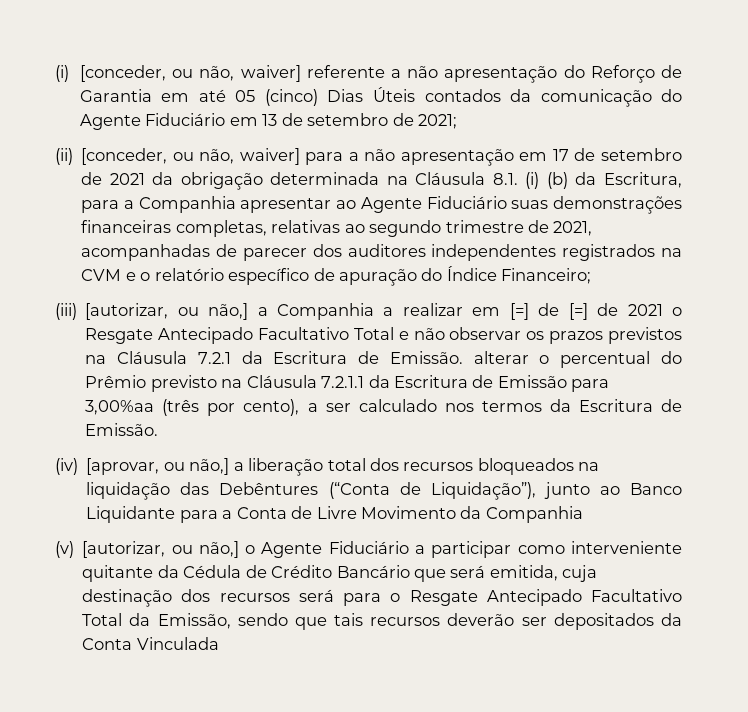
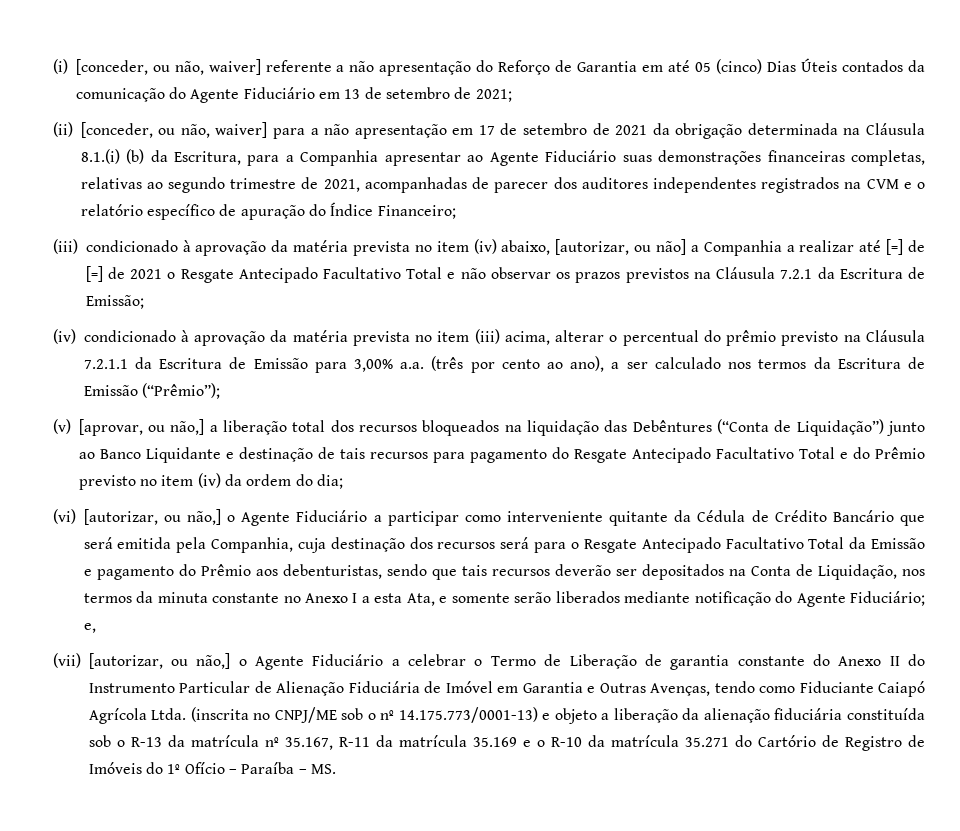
[492,172,540,189] 8.1. (i) -> [80,149,120,164] 8.1.(i)
[85,303,249,320] [autorizar, ou não,] -> [85,239,686,256] condicionado à aprovação da matéria prevista no item (iv) abaixo, [autorizar, ou não]
[472,307,501,316] em -> [859,240,882,252] até
[389,351,463,364] Emissão. -> [85,295,144,309] [52,329,550,346] Emissão; // (iv) condicionado à aprovação da matéria prevista no item (iii) acima,
[85,375,147,388] Prêmio -> [726,330,777,346] prêmio
[85,399,300,416] 3,00%aa (três por cento), -> [353,356,605,373] 3,00% a.a. (três por cento ao ano),
[85,423,159,436] [54,458,78,475] Emissão. // (iv) -> [83,383,220,399] [52,419,71,434] Emissão (“Prêmio”); // (v)
[430,482,536,500] Liquidação”), -> [796,419,884,436] Liquidação”)
[179,506,583,523] [54,541,74,558] para a Conta de Livre Movimento da Companhia // (v) -> [225,447,926,463] [78,473,343,490] [52,509,76,524] e destinação de tais recursos para pagamento do Resgate Antecipado Facultativo Total e do Prêmio previsto no item (iv) da ordem do dia; // (vi)
[489,565,558,581] emitida, -> [117,537,294,553] emitida pela Companhia,
[157,613,231,629] Emissão, -> [870,538,925,549] [83,564,382,580] Emissão e pagamento do Prêmio aos debenturistas,
[661,613,682,626] [82,637,219,650] da Conta Vinculada -> [728,564,926,580] [83,591,926,607] [83,623,96,633] [52,653,926,670] [88,681,925,697] [88,707,925,724] [88,735,925,751] [88,762,336,774] na Conta de Liquidação, nos termos da minuta constante no Anexo I a esta Ata, e somente serão liberados mediante notificação do Agente Fiduciário; e, // (vii) [autorizar, ou não,] o Agente Fiduciário a celebrar o Termo de Liberação de garantia constante do Anexo II do Instrumento Particular de Alienação Fiduciária de Imóvel em Garantia e Outras Avenças, tendo como Fiduciante Caiapó Agrícola Ltda. (inscrita no CNPJ/ME sob o nº 14.175.773/0001-13) e objeto a liberação da alienação fiduciária constituída sob o R-13 da matrícula nº 35.167, R-11 da matrícula 35.169 e o R-10 da matrícula 35.271 do Cartório de Registro de Imóveis do 1º Ofício – Paraíba – MS.

